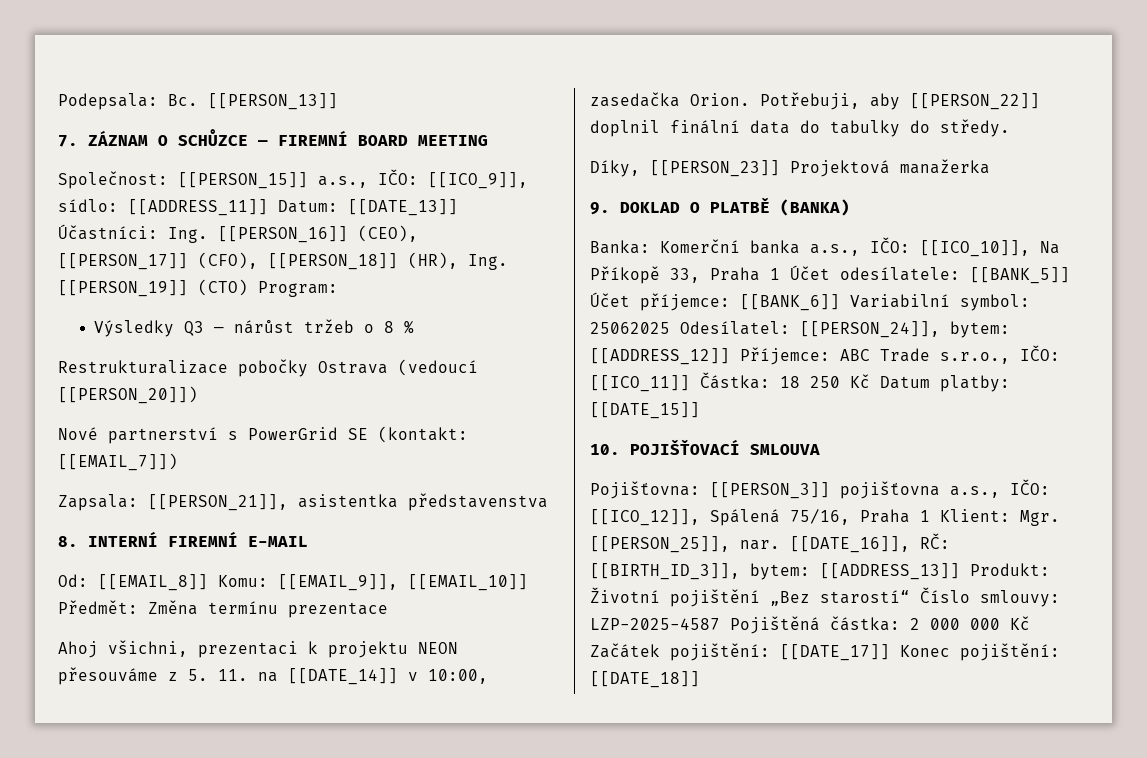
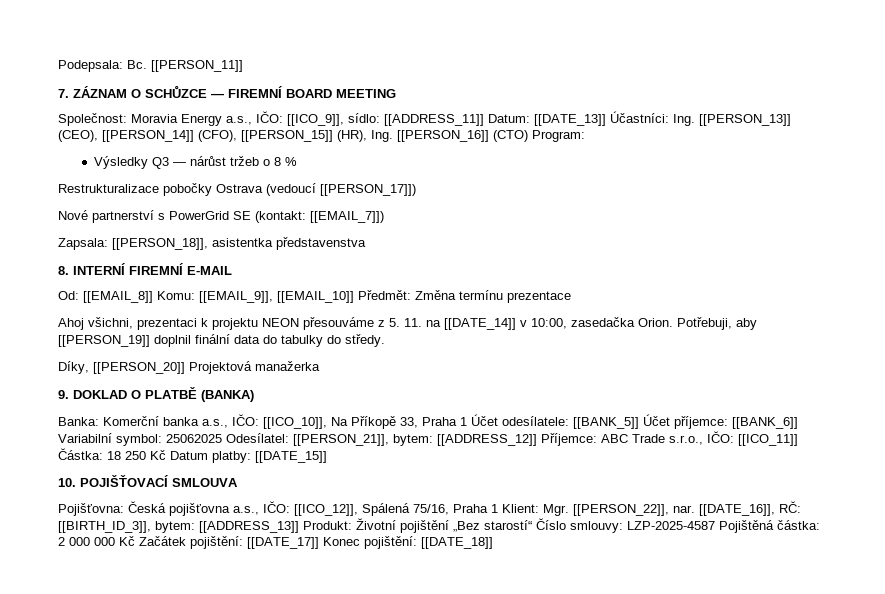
[208,93,338,110] [[PERSON_13]] -> [151,60,243,72] [[PERSON_11]]
[178,172,308,189] [[PERSON_15]] -> [131,114,222,126] Moravia Energy
[218,225,418,243] [58,252,398,270] [[PERSON_16]] (CEO), [[PERSON_17]] (CFO), [[PERSON_18]] -> [699,114,791,126] [58,130,333,142] [[PERSON_13]] (CEO), [[PERSON_14]] (CFO), [[PERSON_15]]
[58,280,188,297] [[PERSON_19]] -> [397,130,489,142] [[PERSON_16]]
[58,386,198,404] [[PERSON_20]]) -> [320,184,416,196] [[PERSON_17]])
[148,494,288,511] [[PERSON_21]], -> [112,238,208,250] [[PERSON_18]],
[910,93,1040,110] [[PERSON_22]] -> [58,335,150,347] [[PERSON_19]]
[650,160,780,177] [[PERSON_23]] -> [93,362,185,374] [[PERSON_20]]
[800,321,940,338] [[PERSON_24]], -> [293,434,389,446] [[PERSON_21]],
[710,482,830,499] [[PERSON_3]] -> [128,501,166,513] Česká
[590,536,730,553] [[PERSON_25]], -> [573,504,669,516] [[PERSON_22]],

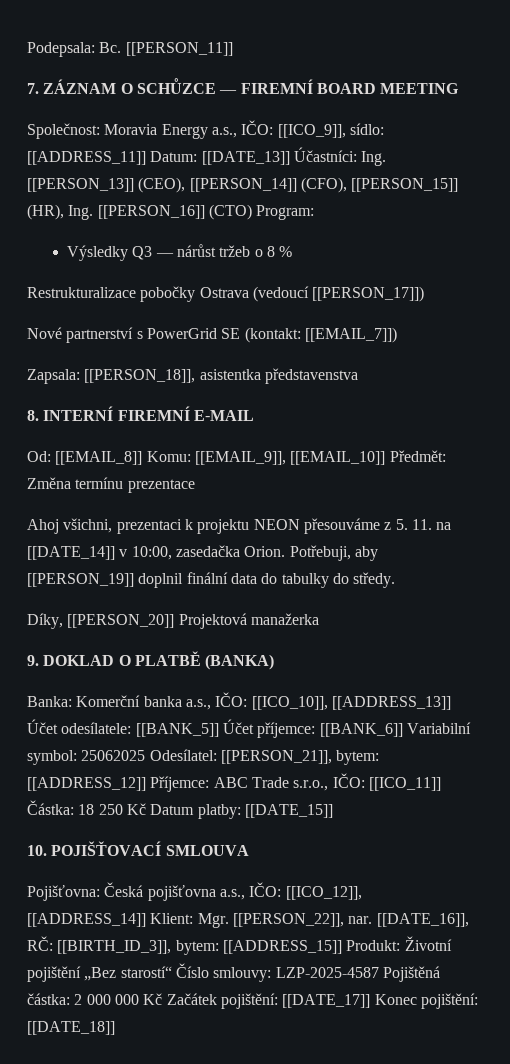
[331,416,467,429] Na Příkopě 33, Praha 1 -> [331,696,451,710] [[ADDRESS_13]]
[362,503,498,516] Spálená 75/16, Praha 1 -> [27,913,146,927] [[ADDRESS_14]]
[199,521,299,533] [[ADDRESS_13]] -> [222,940,342,954] [[ADDRESS_15]]

